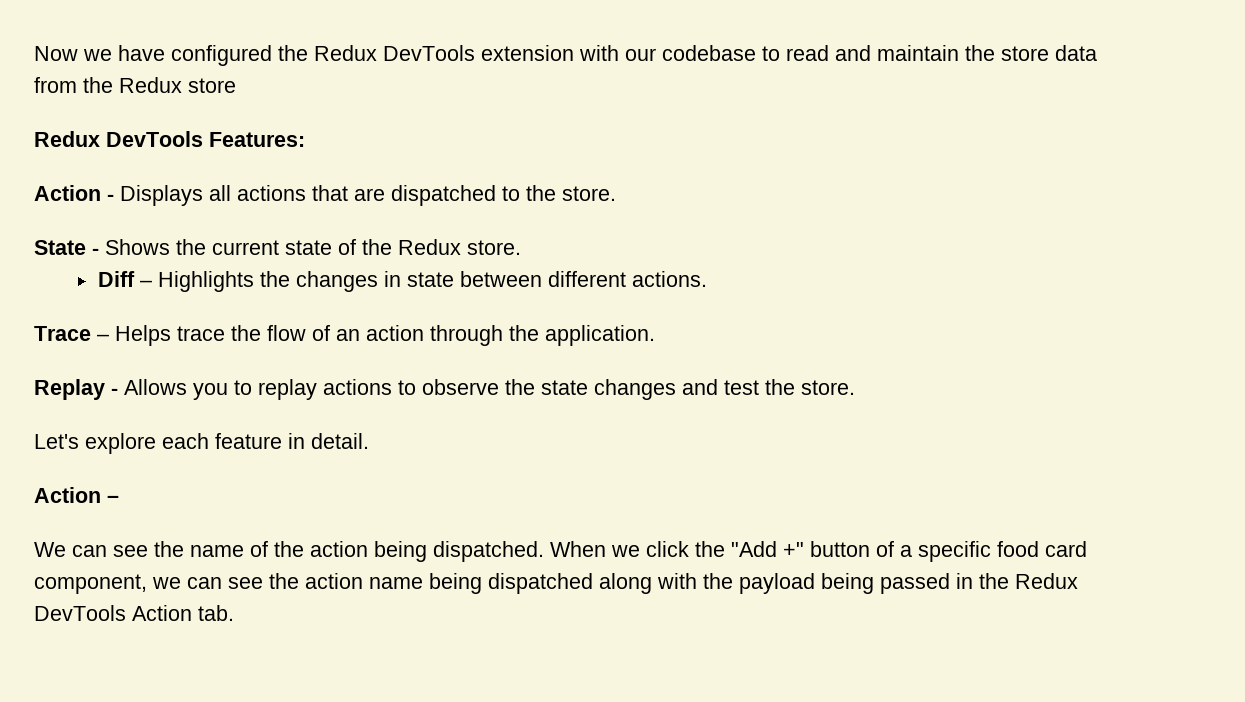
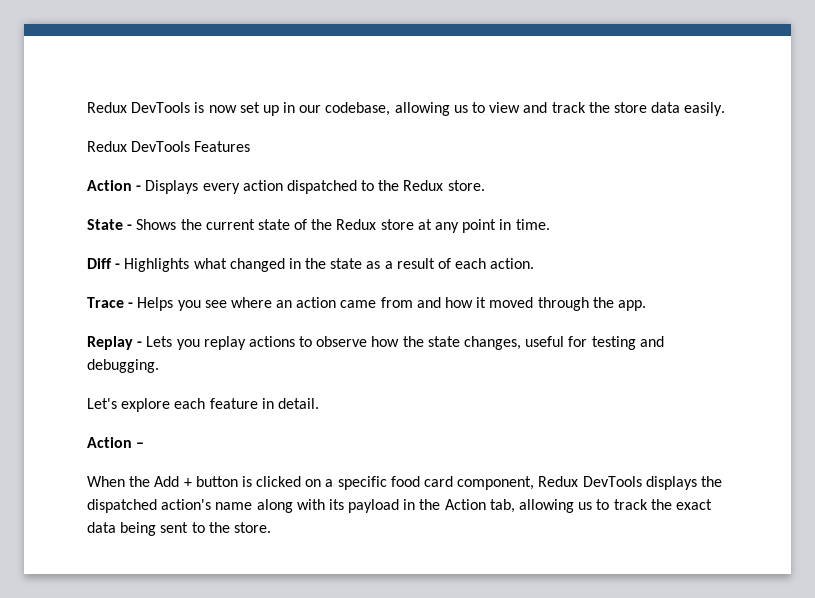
[34,45,1097,66] [34,77,236,93] [34,131,305,147] Now we have configured the Redux DevTools extension with our codebase to read and maintain the store data from the Redux store // Redux DevTools Features: -> [87,102,726,116] [87,141,251,152] Redux DevTools is now set up in our codebase, allowing us to view and track the store data easily. // Redux DevTools Features
[209,185,385,201] all actions that are -> [202,180,283,194] every action
(556, 193) none -> [403,180,444,191] Redux
[467,240,521,255] [97,271,707,292] [34,325,424,346] store. // Diff – Highlights the changes in state between different actions. // Trace – Helps trace the flow of an action -> [380,219,550,233] [87,258,535,272] [87,297,534,311] store at any point in time. // Diff - Highlights what changed in the state as a result of each action. // Trace - Helps you see where an action came from and how it moved
[545,325,655,346] application. -> [617,300,646,311] app.
[124,379,252,400] Allows you to -> [146,336,200,350] Lets you
[505,379,855,400] the state changes and test the store. -> [371,336,664,350] [87,359,159,373] how the state changes, useful for testing and debugging.
[34,541,894,562] We can see the name of the action being dispatched. When we click the "Add +" button of -> [87,476,322,487] When the Add + button is clicked on
[152,573,1078,594] [34,605,234,621] we can see the action name being dispatched along with the payload being passed in the Redux DevTools Action tab. -> [538,476,722,490] [87,499,712,513] [87,522,271,536] Redux DevTools displays the dispatched action's name along with its payload in the Action tab, allowing us to track the exact data being sent to the store.

